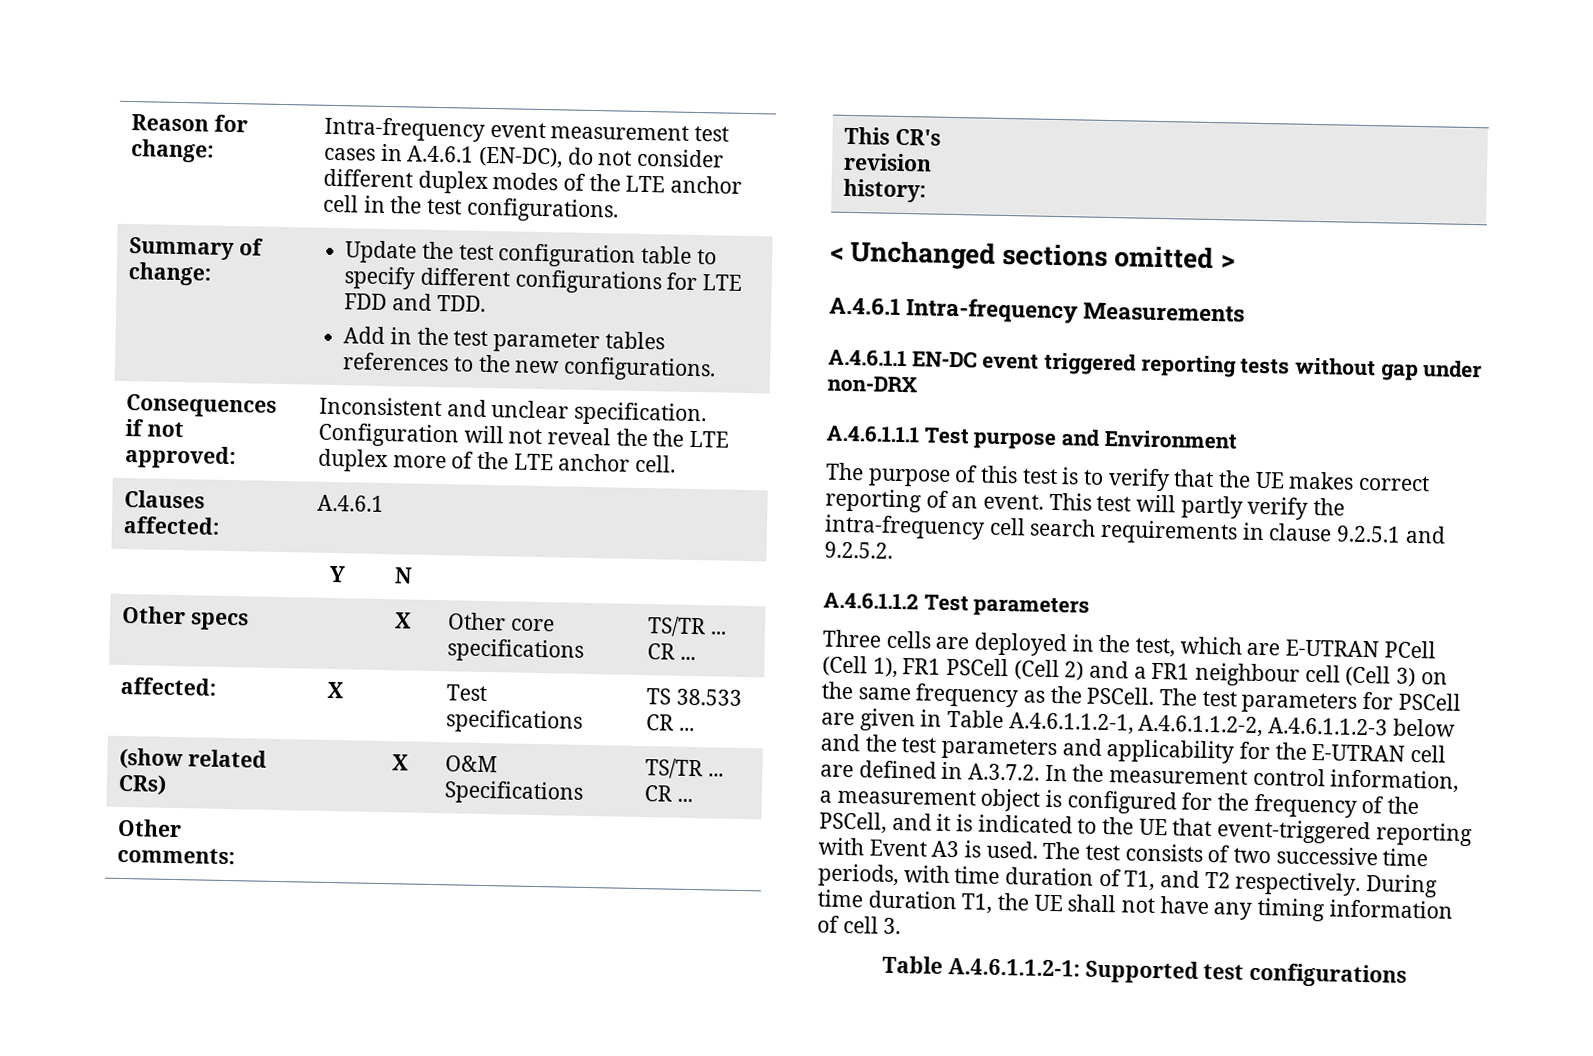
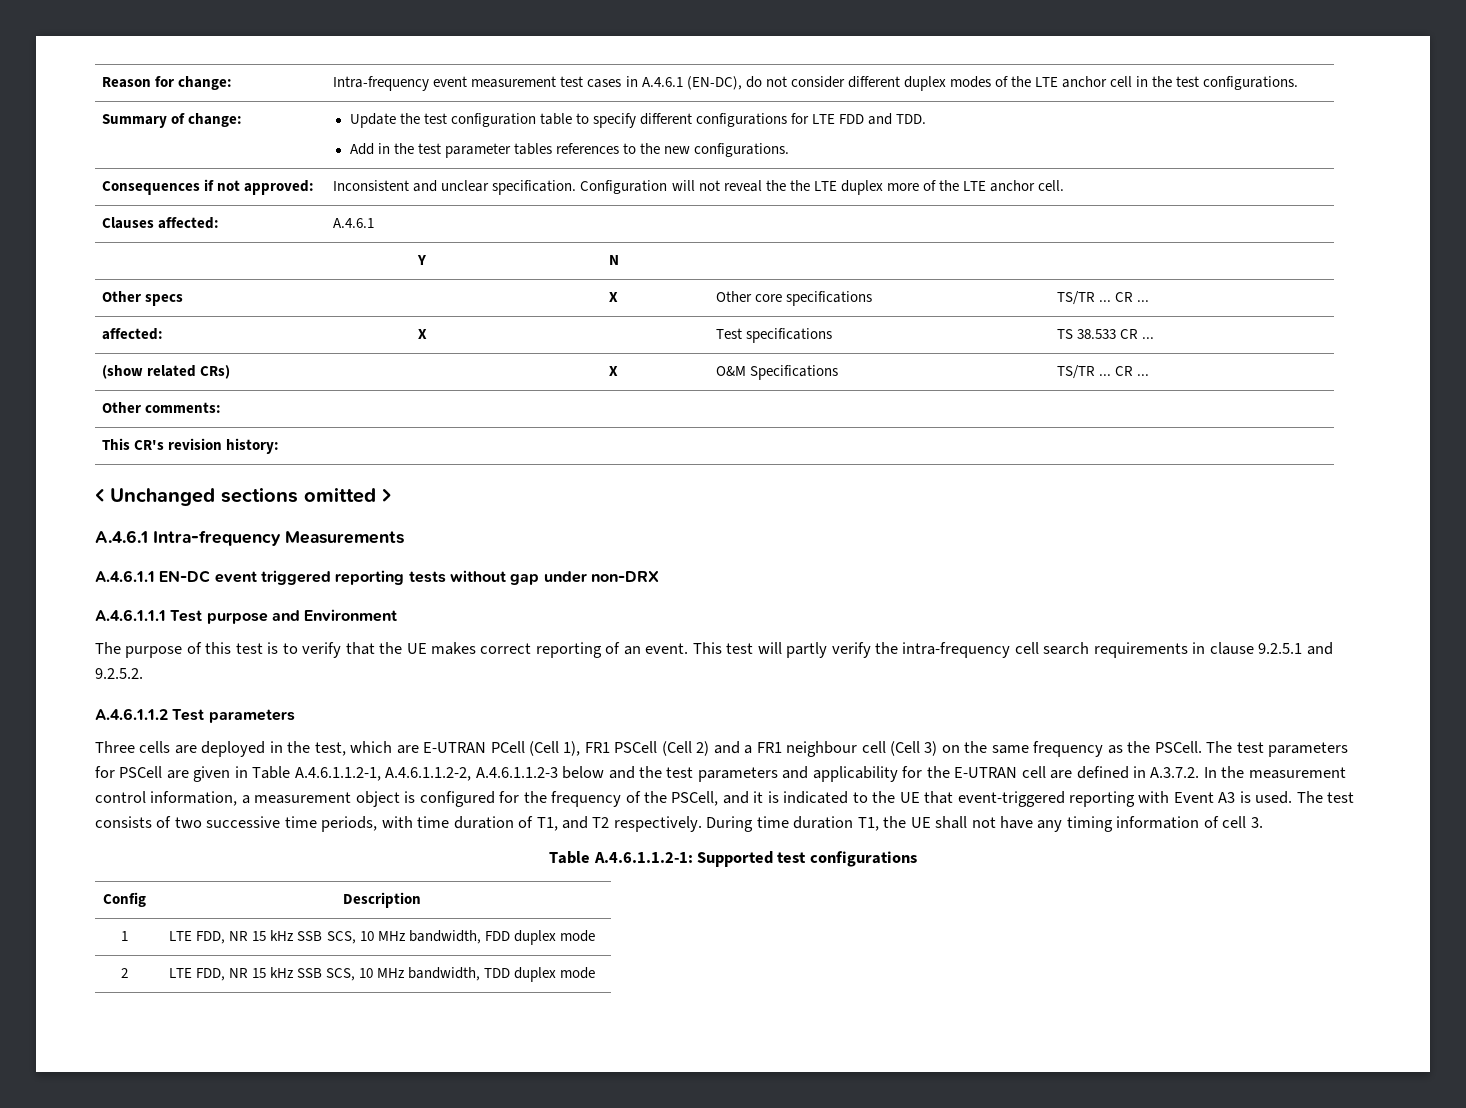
(1407, 975) none -> [103,892,146,907] [343,892,421,908] [121,931,128,941] [169,930,595,945] [121,968,128,978] [168,967,596,982] // Config | Description // 1 | LTE FDD, NR 15 kHz SSB SCS, 10 MHz bandwidth, FDD duplex mode // 2 | LTE FDD, NR 15 kHz SSB SCS, 10 MHz bandwidth, TDD duplex mode

